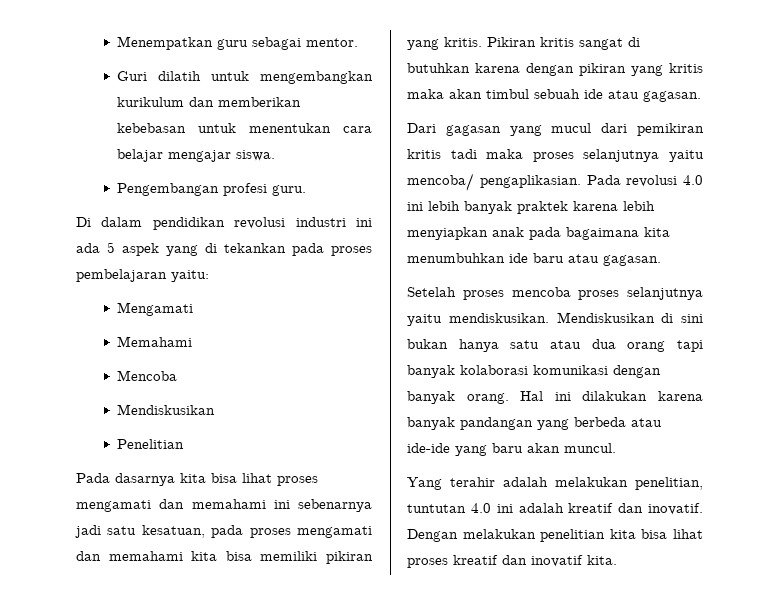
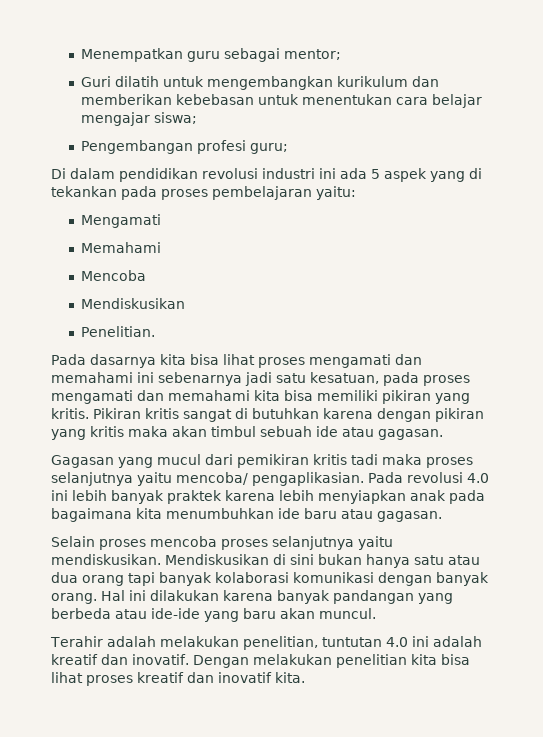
[306,38,359,47] mentor. -> [284,49,342,60] mentor;
[236,150,276,161] siswa. -> [154,112,198,124] siswa;
[272,185,307,196] guru. -> [250,143,289,154] guru;
[117,439,185,449] Penelitian -> [81,326,156,337] Penelitian.
[407,123,501,136] Dari gagasan -> [51,455,114,468] Gagasan
[407,287,456,297] Setelah -> [51,536,95,547] Selain
[407,477,495,490] Yang terahir -> [50,636,103,647] Terahir

